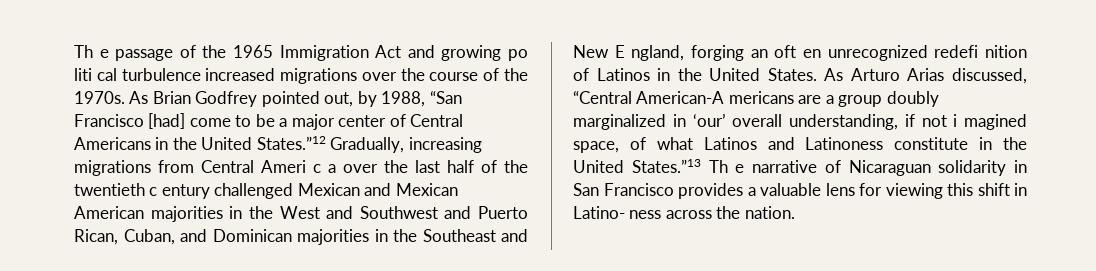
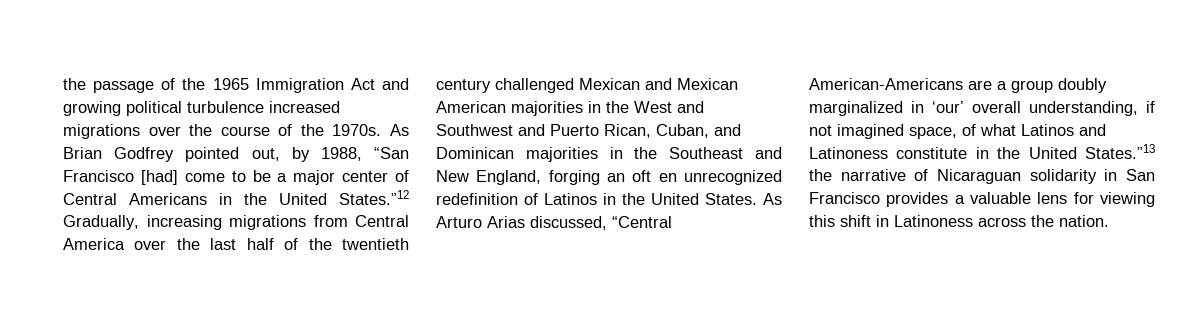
[74,45,109,58] Th e -> [63,78,86,90] the
[508,49,528,61] [74,68,117,81] po liti cal -> [126,101,182,116] political
[261,160,336,173] Ameri c a -> [63,238,125,250] America
[149,184,210,199] c entury -> [436,79,491,93] century
[614,45,685,61] E ngland, -> [476,170,542,185] England,
[934,45,1027,58] redefi nition -> [436,193,518,205] redefinition
[636,91,794,104] American-A mericans -> [809,78,963,90] American-Americans
[953,114,1027,130] i magined -> [837,124,904,139] imagined
[708,160,745,173] Th e -> [809,169,832,181] the
[573,206,662,219] Latino- ness -> [894,215,973,227] Latinoness

